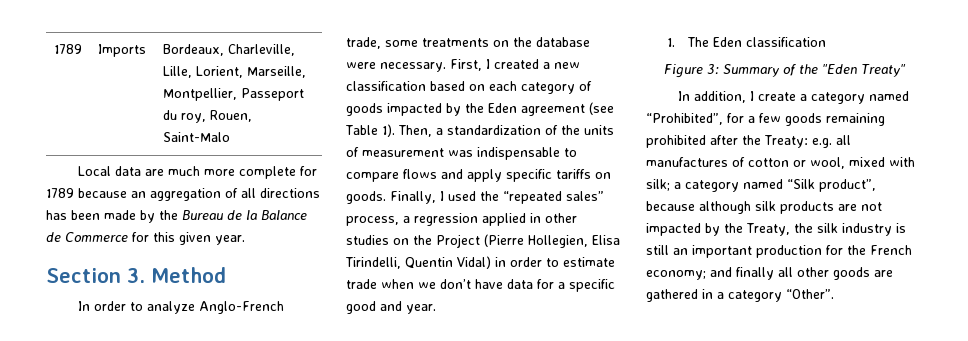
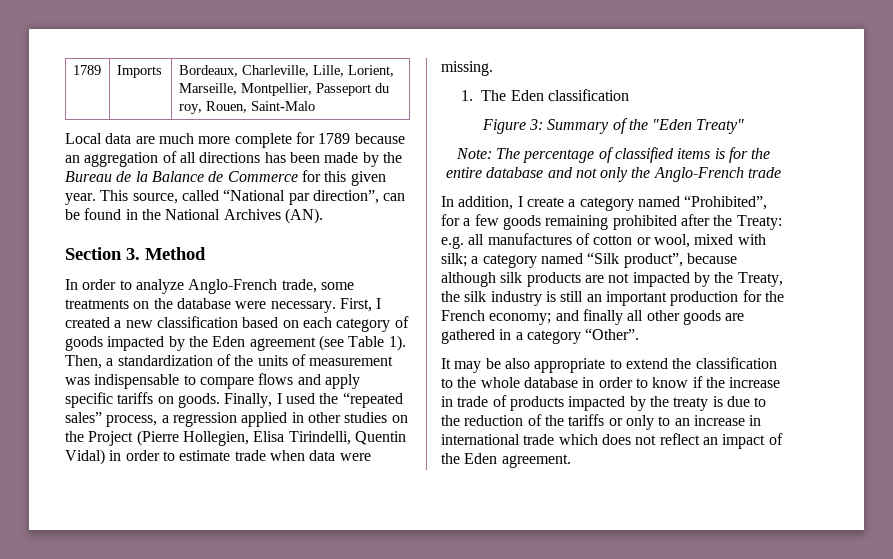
(245, 240) none -> [100,189,406,205] [65,208,323,224] This source, called “National par direction”, can be found in the National Archives (AN).
[418,279,615,292] [346,301,436,314] we don’t have data for a specific good and year. -> [309,450,371,461] [441,61,493,76] data were missing.
(906, 70) none -> [455,147,771,163] [445,167,782,182] // Note: The percentage of classified items is for the entire database and not only the Anglo-French trade
(834, 294) none -> [441,357,777,373] [441,376,781,388] [441,395,767,411] [441,414,762,430] [441,433,783,449] [441,453,571,468] // It may be also appropriate to extend the classification to the whole database in order to know if the increase in trade of products impacted by the treaty is due to the reduction of the tariffs or only to an increase in international trade which does not reflect an impact of the Eden agreement.

